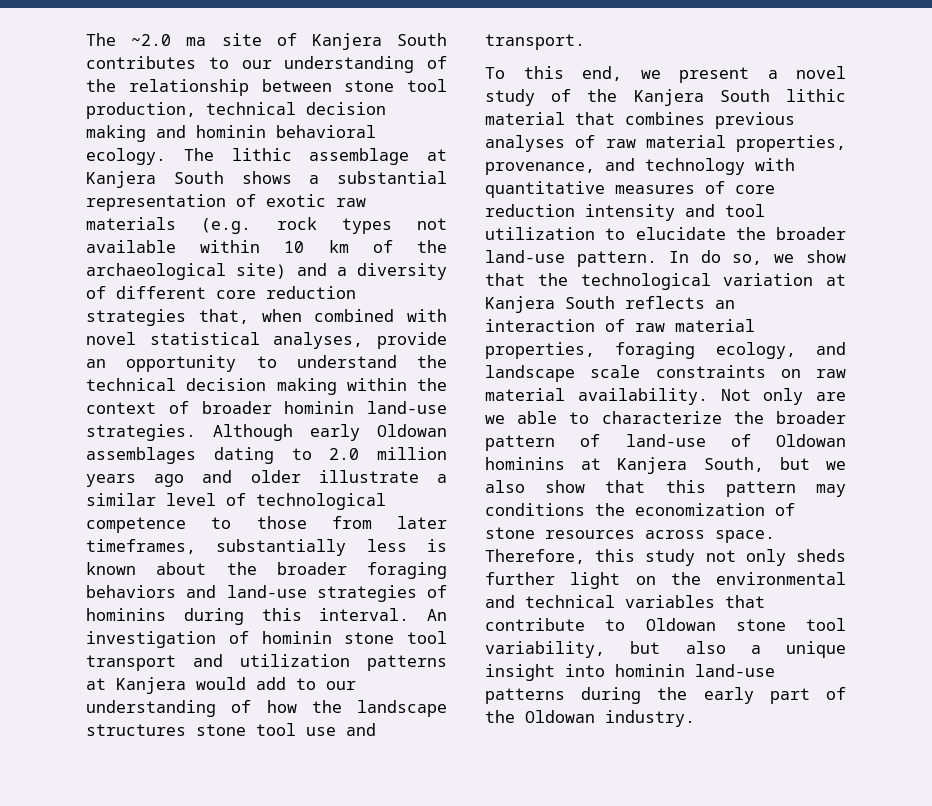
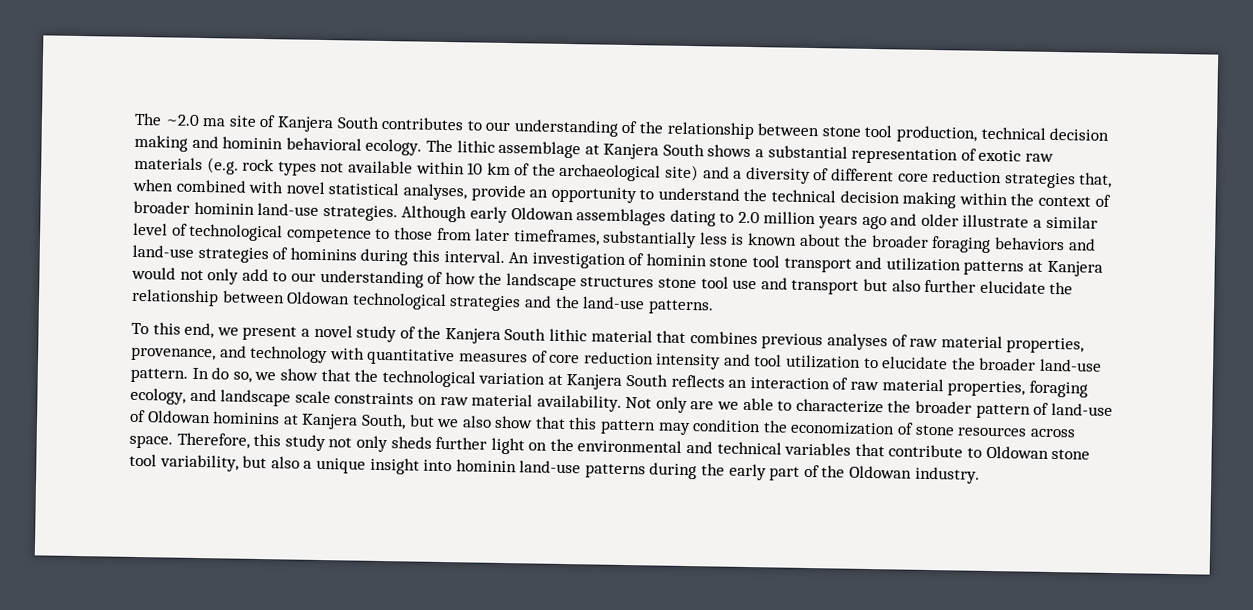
(246, 683) none -> [179,268,240,285] not only
[485,34,585,50] transport. -> [791,278,1074,295] [131,288,714,315] transport but also further elucidate the relationship between Oldowan technological strategies and the land-use patterns.
[485,503,585,516] conditions -> [692,419,762,433] condition

